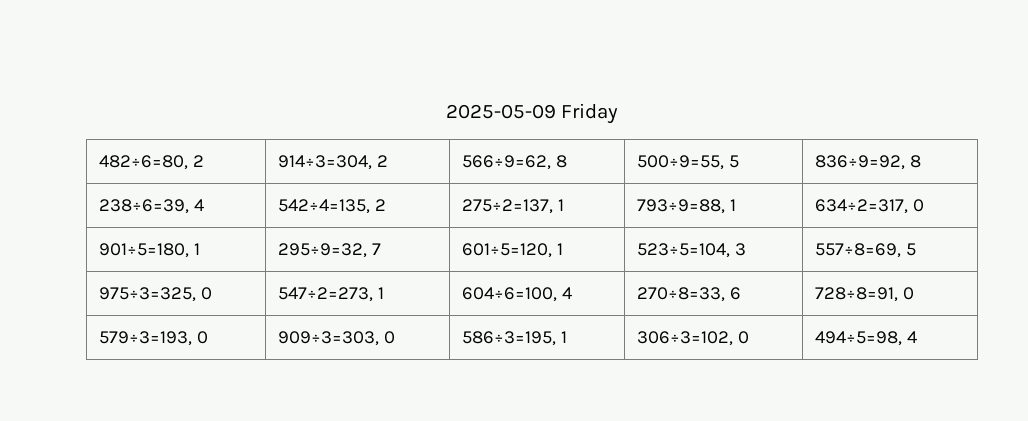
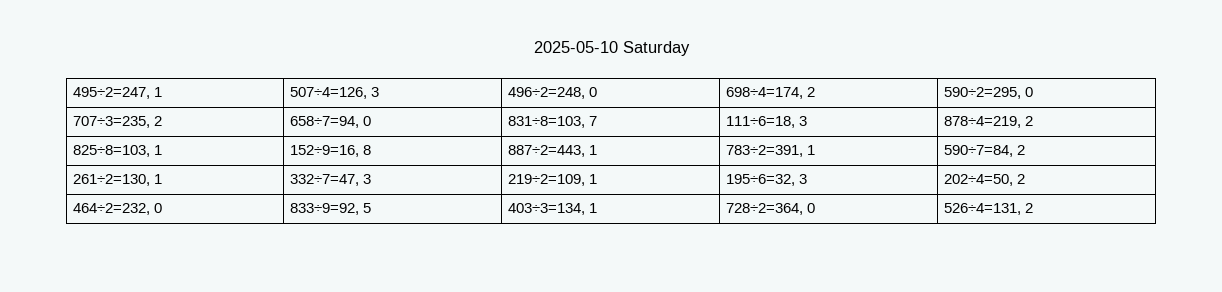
[445,103,619,124] [99,155,205,170] [278,155,389,170] [462,155,568,170] [637,155,740,170] [815,155,922,170] [99,199,205,214] [278,199,387,214] [462,199,565,214] [637,199,737,214] [815,199,925,214] [99,243,201,258] [278,243,382,258] [462,243,564,258] [637,243,747,258] [815,243,917,258] [99,287,213,302] [278,287,385,302] [462,287,573,302] [637,287,742,302] [815,287,915,302] [99,331,209,346] [278,331,396,346] [462,331,568,346] [637,331,750,346] [815,331,918,346] 2025-05-09 Friday // 482÷6=80, 2 | 914÷3=304, 2 | 566÷9=62, 8 | 500÷9=55, 5 | 836÷9=92, 8 // 238÷6=39, 4 | 542÷4=135, 2 | 275÷2=137, 1 | 793÷9=88, 1 | 634÷2=317, 0 // 901÷5=180, 1 | 295÷9=32, 7 | 601÷5=120, 1 | 523÷5=104, 3 | 557÷8=69, 5 // 975÷3=325, 0 | 547÷2=273, 1 | 604÷6=100, 4 | 270÷8=33, 6 | 728÷8=91, 0 // 579÷3=193, 0 | 909÷3=303, 0 | 586÷3=195, 1 | 306÷3=102, 0 | 494÷5=98, 4 -> [533,41,690,56] [72,87,162,99] [289,87,379,99] [507,87,597,99] [725,87,815,99] [943,87,1033,99] [72,116,162,128] [289,116,371,128] [507,116,597,128] [725,116,807,128] [943,116,1033,128] [72,145,162,157] [289,145,371,157] [507,145,597,157] [725,145,815,157] [943,145,1025,157] [72,174,162,186] [289,174,371,186] [507,174,597,186] [725,174,807,186] [943,174,1025,186] [72,203,162,215] [289,203,371,215] [507,203,597,215] [725,203,815,215] [943,203,1033,215] 2025-05-10 Saturday // 495÷2=247, 1 | 507÷4=126, 3 | 496÷2=248, 0 | 698÷4=174, 2 | 590÷2=295, 0 // 707÷3=235, 2 | 658÷7=94, 0 | 831÷8=103, 7 | 111÷6=18, 3 | 878÷4=219, 2 // 825÷8=103, 1 | 152÷9=16, 8 | 887÷2=443, 1 | 783÷2=391, 1 | 590÷7=84, 2 // 261÷2=130, 1 | 332÷7=47, 3 | 219÷2=109, 1 | 195÷6=32, 3 | 202÷4=50, 2 // 464÷2=232, 0 | 833÷9=92, 5 | 403÷3=134, 1 | 728÷2=364, 0 | 526÷4=131, 2

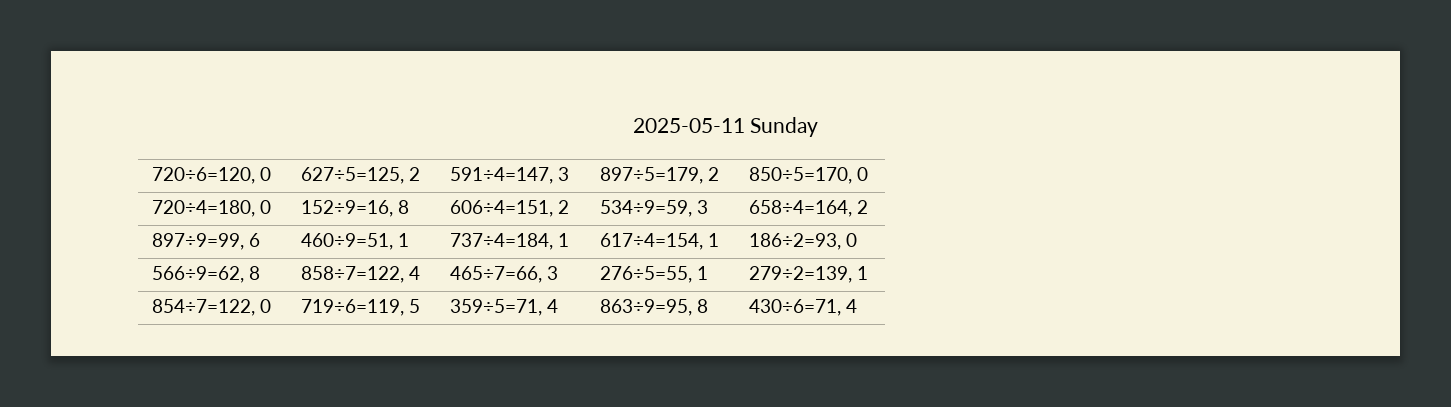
[533,41,690,56] [72,87,162,99] [289,87,379,99] [507,87,597,99] [725,87,815,99] [943,87,1033,99] [72,116,162,128] [289,116,371,128] [507,116,597,128] [725,116,807,128] [943,116,1033,128] [72,145,162,157] [289,145,371,157] [507,145,597,157] [725,145,815,157] [943,145,1025,157] [72,174,162,186] [289,174,371,186] [507,174,597,186] [725,174,807,186] [943,174,1025,186] [72,203,162,215] [289,203,359,215] 2025-05-10 Saturday // 495÷2=247, 1 | 507÷4=126, 3 | 496÷2=248, 0 | 698÷4=174, 2 | 590÷2=295, 0 // 707÷3=235, 2 | 658÷7=94, 0 | 831÷8=103, 7 | 111÷6=18, 3 | 878÷4=219, 2 // 825÷8=103, 1 | 152÷9=16, 8 | 887÷2=443, 1 | 783÷2=391, 1 | 590÷7=84, 2 // 261÷2=130, 1 | 332÷7=47, 3 | 219÷2=109, 1 | 195÷6=32, 3 | 202÷4=50, 2 // 464÷2=232, 0 | 833÷9=92, -> [632,117,819,137] [151,167,271,184] [300,167,420,184] [449,167,569,184] [599,167,719,184] [748,167,868,184] [151,200,271,217] [300,200,409,217] [449,200,569,217] [599,200,708,217] [748,200,868,217] [151,233,260,250] [300,233,409,250] [449,233,569,250] [599,233,719,250] [748,233,857,250] [151,266,260,283] [300,266,420,283] [449,266,558,283] [599,266,708,283] [748,266,868,283] [151,299,271,316] [300,299,404,316] 2025-05-11 Sunday // 720÷6=120, 0 | 627÷5=125, 2 | 591÷4=147, 3 | 897÷5=179, 2 | 850÷5=170, 0 // 720÷4=180, 0 | 152÷9=16, 8 | 606÷4=151, 2 | 534÷9=59, 3 | 658÷4=164, 2 // 897÷9=99, 6 | 460÷9=51, 1 | 737÷4=184, 1 | 617÷4=154, 1 | 186÷2=93, 0 // 566÷9=62, 8 | 858÷7=122, 4 | 465÷7=66, 3 | 276÷5=55, 1 | 279÷2=139, 1 // 854÷7=122, 0 | 719÷6=119,
[507,203,597,215] [725,203,815,215] [943,203,1033,215] 403÷3=134, 1 | 728÷2=364, 0 | 526÷4=131, 2 -> [449,299,558,316] [599,299,708,316] [748,299,857,316] 359÷5=71, 4 | 863÷9=95, 8 | 430÷6=71, 4

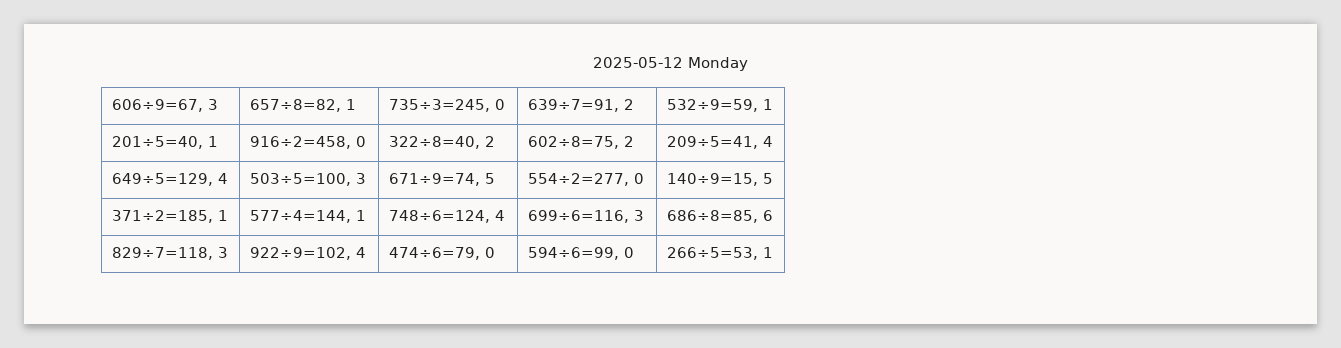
[632,117,819,137] [151,167,271,184] [300,167,420,184] [449,167,569,184] [599,167,719,184] [748,167,868,184] [151,200,271,217] [300,200,409,217] [449,200,569,217] [599,200,708,217] [748,200,868,217] [151,233,260,250] [300,233,409,250] [449,233,569,250] [599,233,719,250] [748,233,857,250] [151,266,260,283] [300,266,420,283] [449,266,558,283] [599,266,708,283] [748,266,868,283] [151,299,271,316] [300,299,420,316] [449,299,558,316] [599,299,708,316] [748,299,857,316] 2025-05-11 Sunday // 720÷6=120, 0 | 627÷5=125, 2 | 591÷4=147, 3 | 897÷5=179, 2 | 850÷5=170, 0 // 720÷4=180, 0 | 152÷9=16, 8 | 606÷4=151, 2 | 534÷9=59, 3 | 658÷4=164, 2 // 897÷9=99, 6 | 460÷9=51, 1 | 737÷4=184, 1 | 617÷4=154, 1 | 186÷2=93, 0 // 566÷9=62, 8 | 858÷7=122, 4 | 465÷7=66, 3 | 276÷5=55, 1 | 279÷2=139, 1 // 854÷7=122, 0 | 719÷6=119, 5 | 359÷5=71, 4 | 863÷9=95, 8 | 430÷6=71, 4 -> [593,57,748,71] [111,99,218,112] [249,99,356,112] [388,99,505,112] [527,99,634,112] [666,99,773,112] [111,136,218,149] [249,136,366,149] [388,136,495,149] [527,136,634,149] [666,136,773,149] [111,173,228,186] [249,173,366,186] [388,173,495,186] [527,173,644,186] [666,173,773,186] [111,210,228,223] [249,210,366,223] [388,210,505,223] [527,210,644,223] [666,210,773,223] [111,247,228,260] [249,247,366,260] [388,247,495,260] [527,247,634,260] [666,247,773,260] 2025-05-12 Monday // 606÷9=67, 3 | 657÷8=82, 1 | 735÷3=245, 0 | 639÷7=91, 2 | 532÷9=59, 1 // 201÷5=40, 1 | 916÷2=458, 0 | 322÷8=40, 2 | 602÷8=75, 2 | 209÷5=41, 4 // 649÷5=129, 4 | 503÷5=100, 3 | 671÷9=74, 5 | 554÷2=277, 0 | 140÷9=15, 5 // 371÷2=185, 1 | 577÷4=144, 1 | 748÷6=124, 4 | 699÷6=116, 3 | 686÷8=85, 6 // 829÷7=118, 3 | 922÷9=102, 4 | 474÷6=79, 0 | 594÷6=99, 0 | 266÷5=53, 1

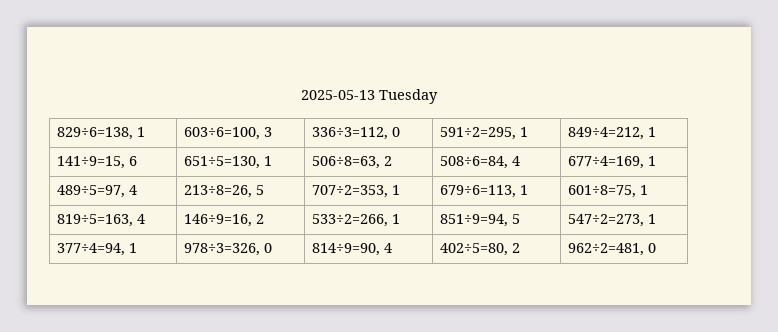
[593,57,748,71] [111,99,218,112] [249,99,356,112] [388,99,505,112] [527,99,634,112] [666,99,773,112] [111,136,218,149] [249,136,366,149] [388,136,495,149] [527,136,634,149] [666,136,773,149] [111,173,228,186] [249,173,366,186] [388,173,495,186] [527,173,644,186] [666,173,773,186] [111,210,228,223] [249,210,366,223] [388,210,505,223] [527,210,644,223] [666,210,773,223] [111,247,228,260] [249,247,366,260] [388,247,495,260] [527,247,634,260] [666,247,773,260] 2025-05-12 Monday // 606÷9=67, 3 | 657÷8=82, 1 | 735÷3=245, 0 | 639÷7=91, 2 | 532÷9=59, 1 // 201÷5=40, 1 | 916÷2=458, 0 | 322÷8=40, 2 | 602÷8=75, 2 | 209÷5=41, 4 // 649÷5=129, 4 | 503÷5=100, 3 | 671÷9=74, 5 | 554÷2=277, 0 | 140÷9=15, 5 // 371÷2=185, 1 | 577÷4=144, 1 | 748÷6=124, 4 | 699÷6=116, 3 | 686÷8=85, 6 // 829÷7=118, 3 | 922÷9=102, 4 | 474÷6=79, 0 | 594÷6=99, 0 | 266÷5=53, 1 -> [301,89,438,104] [56,127,145,140] [183,127,272,140] [311,127,400,140] [439,127,528,140] [567,127,656,140] [56,156,137,169] [183,156,272,169] [311,156,392,169] [439,156,520,169] [567,156,656,169] [56,185,137,198] [183,185,264,198] [311,185,400,198] [439,185,528,198] [567,185,648,198] [56,214,145,227] [183,214,264,227] [311,214,400,227] [439,214,520,227] [567,214,656,227] [56,243,137,256] [183,243,272,256] [311,243,392,256] [439,243,520,256] [567,243,656,256] 2025-05-13 Tuesday // 829÷6=138, 1 | 603÷6=100, 3 | 336÷3=112, 0 | 591÷2=295, 1 | 849÷4=212, 1 // 141÷9=15, 6 | 651÷5=130, 1 | 506÷8=63, 2 | 508÷6=84, 4 | 677÷4=169, 1 // 489÷5=97, 4 | 213÷8=26, 5 | 707÷2=353, 1 | 679÷6=113, 1 | 601÷8=75, 1 // 819÷5=163, 4 | 146÷9=16, 2 | 533÷2=266, 1 | 851÷9=94, 5 | 547÷2=273, 1 // 377÷4=94, 1 | 978÷3=326, 0 | 814÷9=90, 4 | 402÷5=80, 2 | 962÷2=481, 0

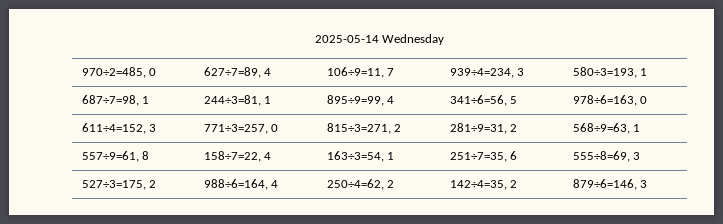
[301,89,438,104] [56,127,145,140] [183,127,272,140] [311,127,400,140] [439,127,528,140] [567,127,656,140] [56,156,137,169] [183,156,272,169] [311,156,392,169] [439,156,520,169] [567,156,656,169] [56,185,137,198] [183,185,264,198] [311,185,400,198] [439,185,528,198] [567,185,648,198] [56,214,145,227] [183,214,264,227] [311,214,400,227] [439,214,520,227] [567,214,656,227] [56,243,137,256] [183,243,272,256] [311,243,392,256] [439,243,520,256] [567,243,656,256] 2025-05-13 Tuesday // 829÷6=138, 1 | 603÷6=100, 3 | 336÷3=112, 0 | 591÷2=295, 1 | 849÷4=212, 1 // 141÷9=15, 6 | 651÷5=130, 1 | 506÷8=63, 2 | 508÷6=84, 4 | 677÷4=169, 1 // 489÷5=97, 4 | 213÷8=26, 5 | 707÷2=353, 1 | 679÷6=113, 1 | 601÷8=75, 1 // 819÷5=163, 4 | 146÷9=16, 2 | 533÷2=266, 1 | 851÷9=94, 5 | 547÷2=273, 1 // 377÷4=94, 1 | 978÷3=326, 0 | 814÷9=90, 4 | 402÷5=80, 2 | 962÷2=481, 0 -> [314,34,445,45] [81,67,157,78] [203,67,272,78] [326,67,395,78] [449,68,525,78] [572,67,648,78] [81,95,150,106] [203,95,272,106] [326,95,395,106] [449,95,518,106] [572,95,648,106] [81,123,157,134] [203,124,279,134] [326,123,402,134] [449,123,518,134] [572,123,641,134] [81,151,150,162] [203,151,272,162] [326,151,395,162] [449,151,518,162] [572,151,641,162] [81,180,157,190] [203,179,279,190] [326,179,395,190] [449,180,518,190] [572,179,648,190] 2025-05-14 Wednesday // 970÷2=485, 0 | 627÷7=89, 4 | 106÷9=11, 7 | 939÷4=234, 3 | 580÷3=193, 1 // 687÷7=98, 1 | 244÷3=81, 1 | 895÷9=99, 4 | 341÷6=56, 5 | 978÷6=163, 0 // 611÷4=152, 3 | 771÷3=257, 0 | 815÷3=271, 2 | 281÷9=31, 2 | 568÷9=63, 1 // 557÷9=61, 8 | 158÷7=22, 4 | 163÷3=54, 1 | 251÷7=35, 6 | 555÷8=69, 3 // 527÷3=175, 2 | 988÷6=164, 4 | 250÷4=62, 2 | 142÷4=35, 2 | 879÷6=146, 3

